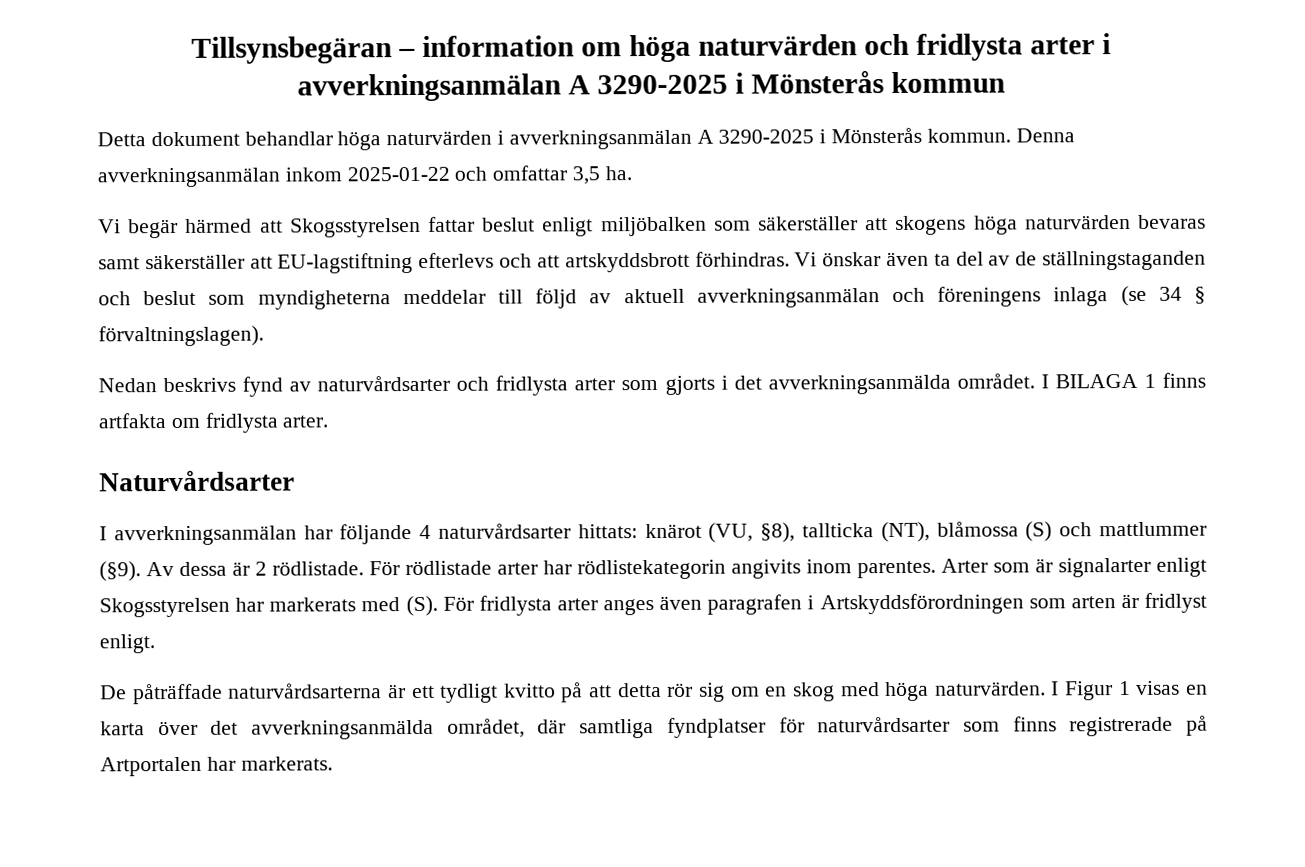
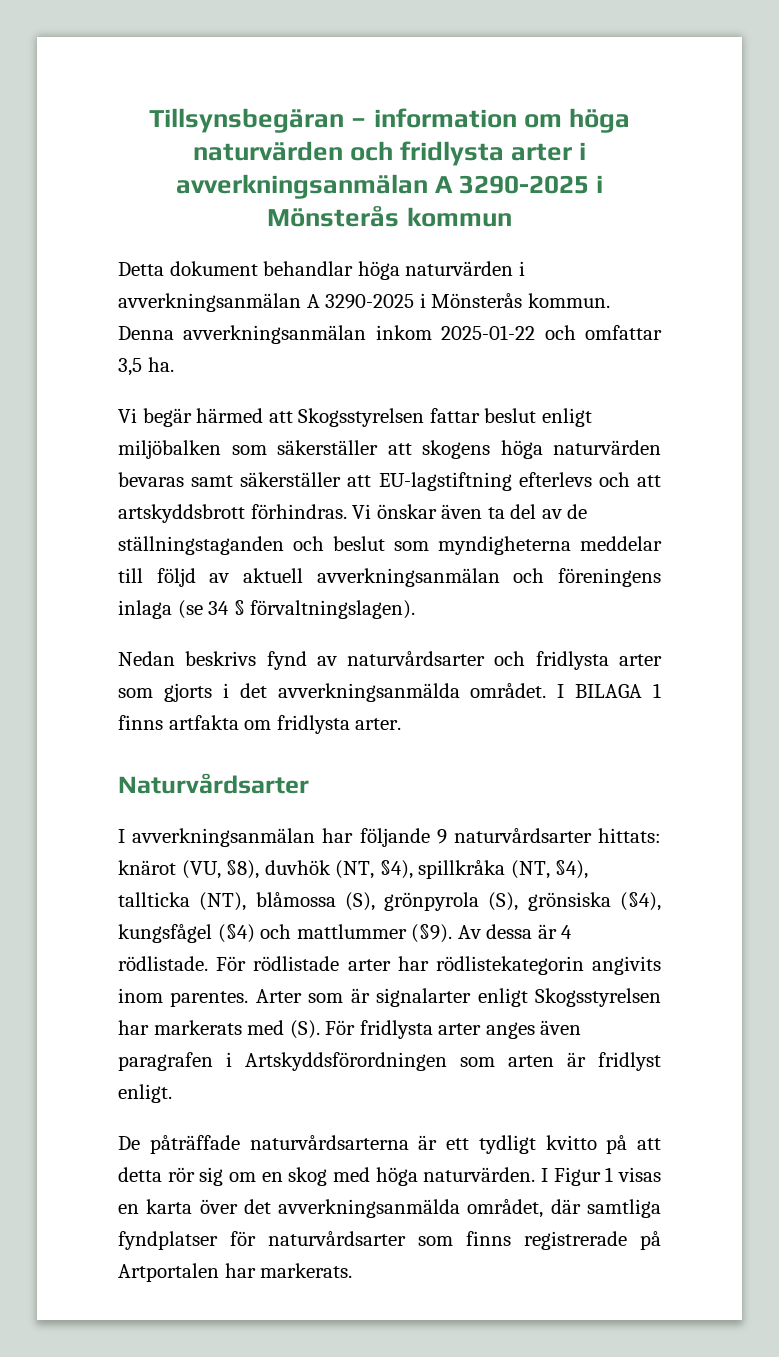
[419,524,432,539] 4 -> [436,829,447,844] 9
[801,521,1053,543] tallticka (NT), blåmossa (S) -> [264,860,589,879] [118,892,661,911] [118,924,255,943] duvhök (NT, §4), spillkråka (NT, §4), tallticka (NT), blåmossa (S), grönpyrola (S), grönsiska (§4), kungsfågel (§4)
[255,561,267,576] 2 -> [561,925,573,939] 4

